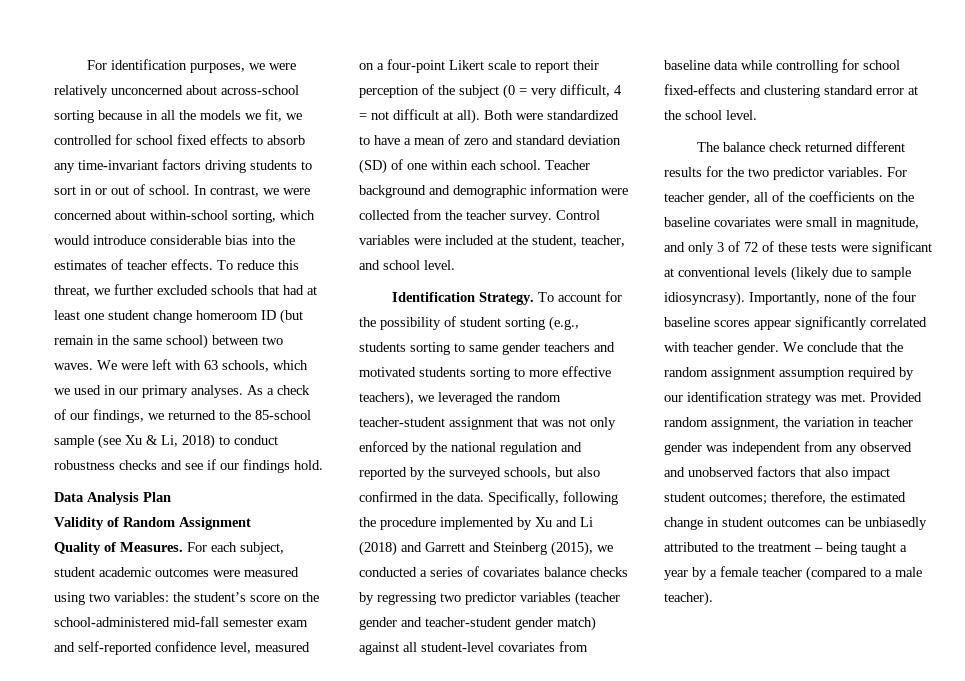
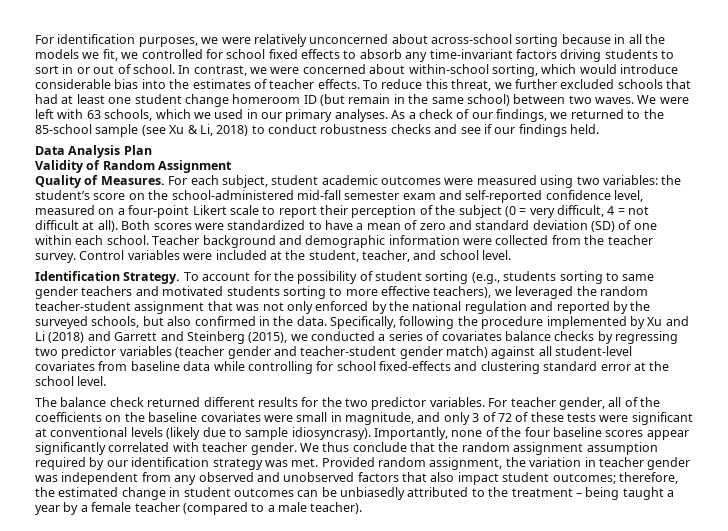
[294,460,323,470] hold. -> [570,124,599,134] held.
(513, 115) none -> [153,223,192,230] scores
(803, 347) none -> [322,442,350,452] thus

